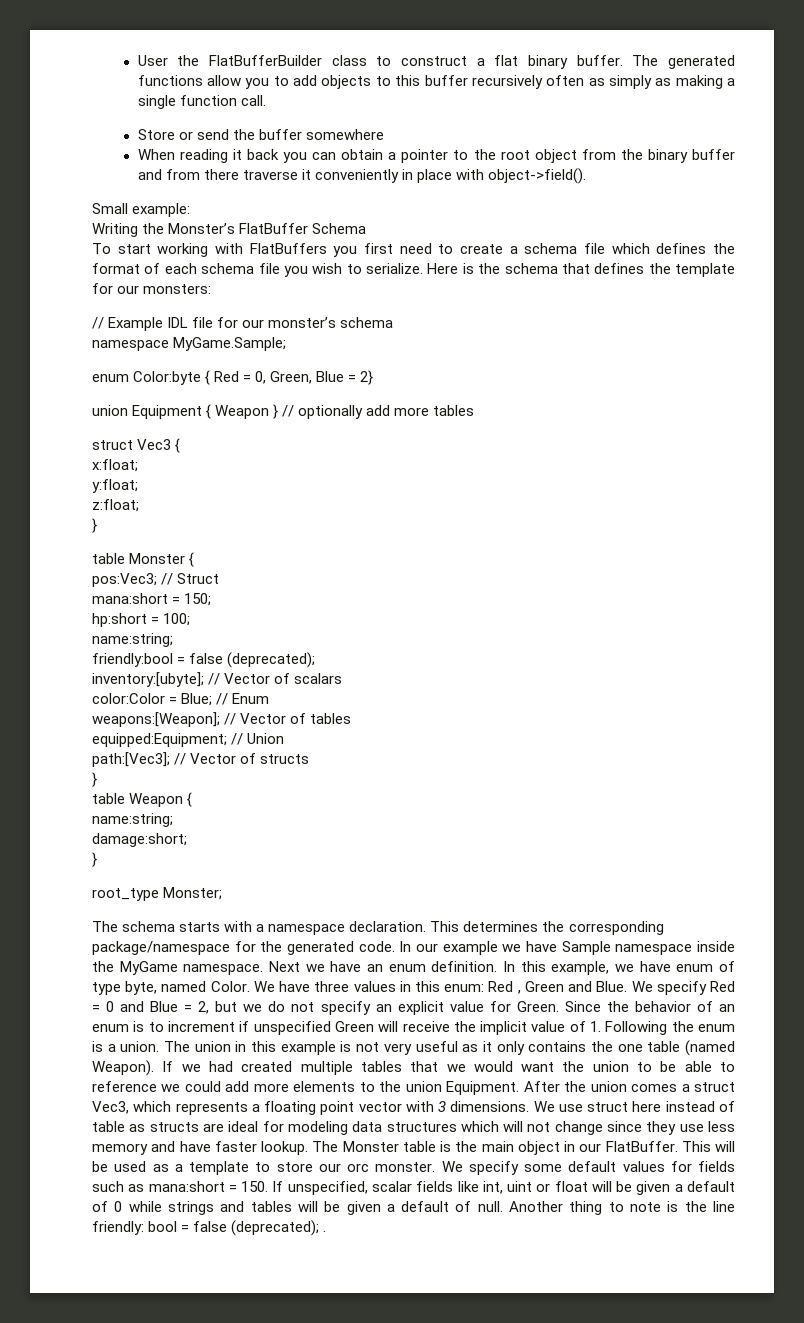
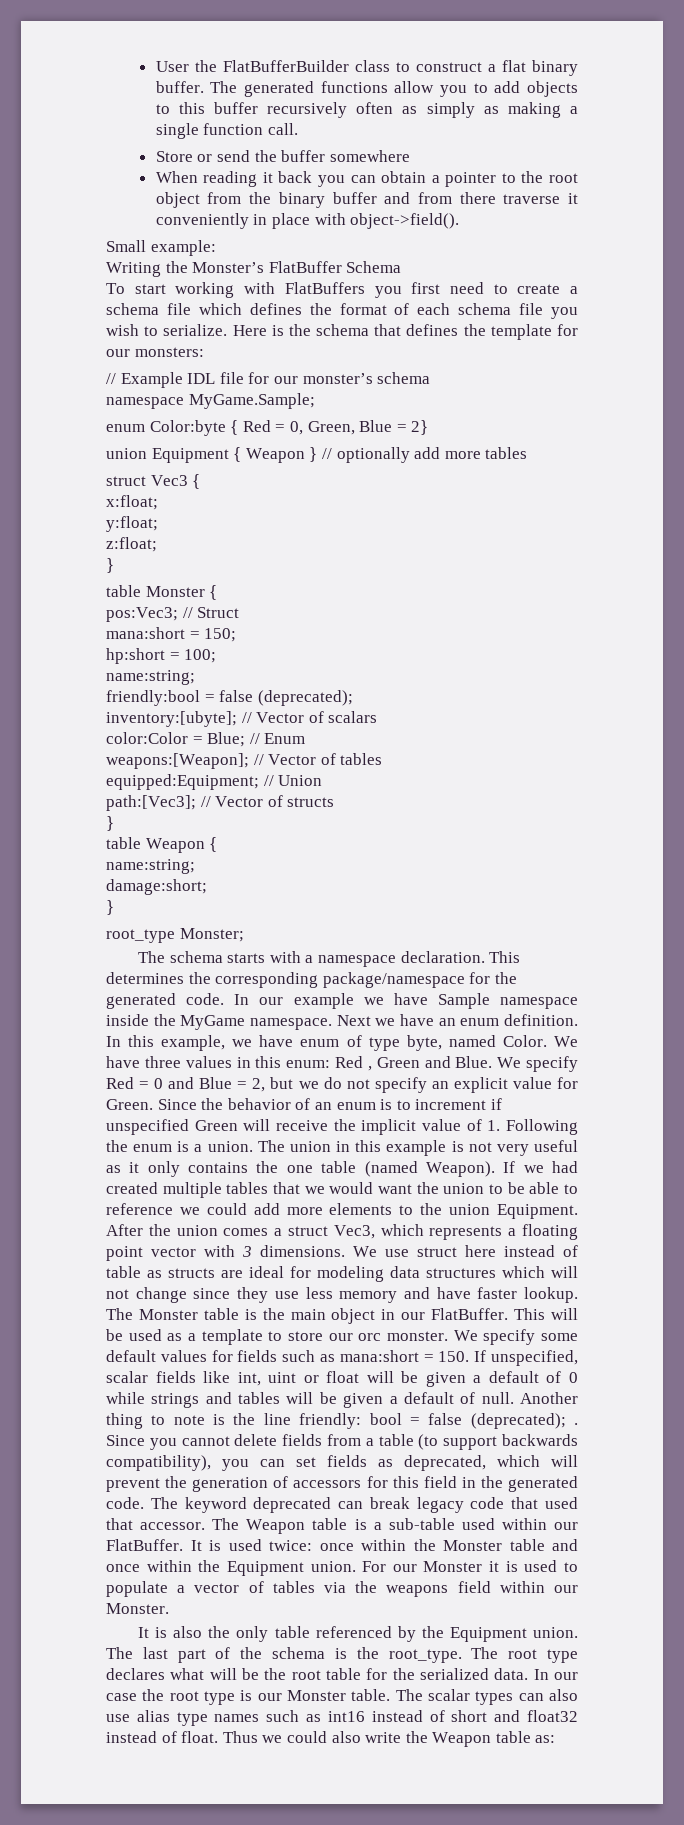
(327, 1231) none -> [106,1434,578,1450] [106,1455,578,1471] [106,1476,579,1492] [106,1497,578,1513] [106,1518,579,1534] [106,1539,578,1551] [106,1560,578,1576] [106,1581,578,1597] [106,1603,169,1614] [138,1626,578,1642] [106,1647,578,1663] [106,1668,578,1680] [106,1689,578,1705] [106,1710,578,1726] [106,1731,556,1747] Since you cannot delete fields from a table (to support backwards compatibility), you can set fields as deprecated, which will prevent the generation of accessors for this field in the generated code. The keyword deprecated can break legacy code that used that accessor. The Weapon table is a sub-table used within our FlatBuffer. It is used twice: once within the Monster table and once within the Equipment union. For our Monster it is used to populate a vector of tables via the weapons field within our Monster. // It is also the only table referenced by the Equipment union. The last part of the schema is the root_type. The root type declares what will be the root table for the serialized data. In our case the root type is our Monster table. The scalar types can also use alias type names such as int16 instead of short and float32 instead of float. Thus we could also write the Weapon table as:

